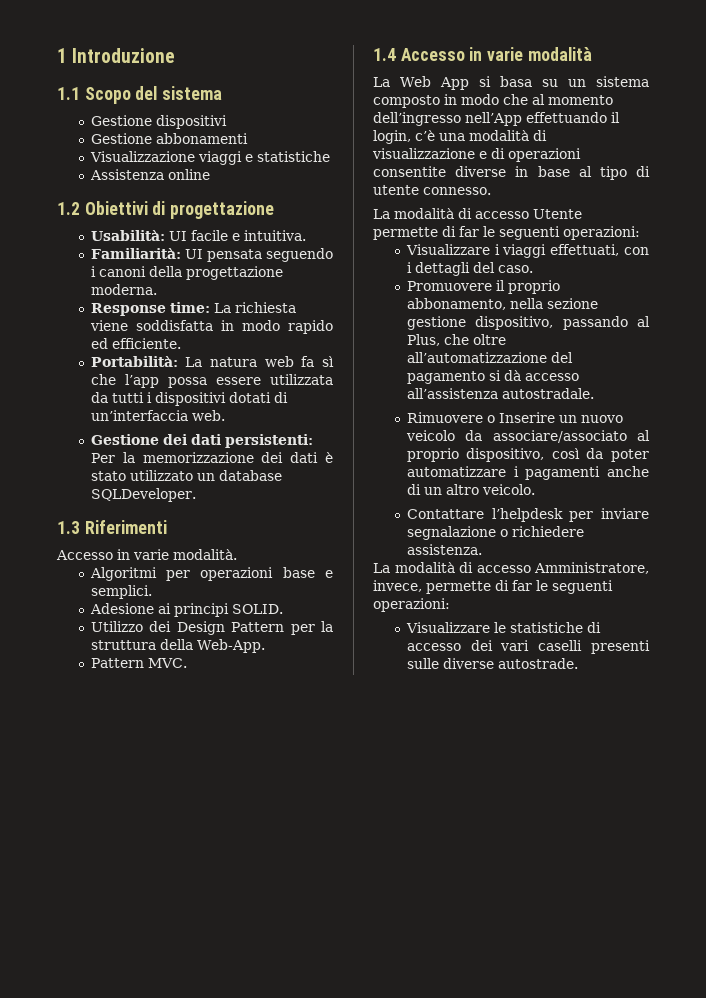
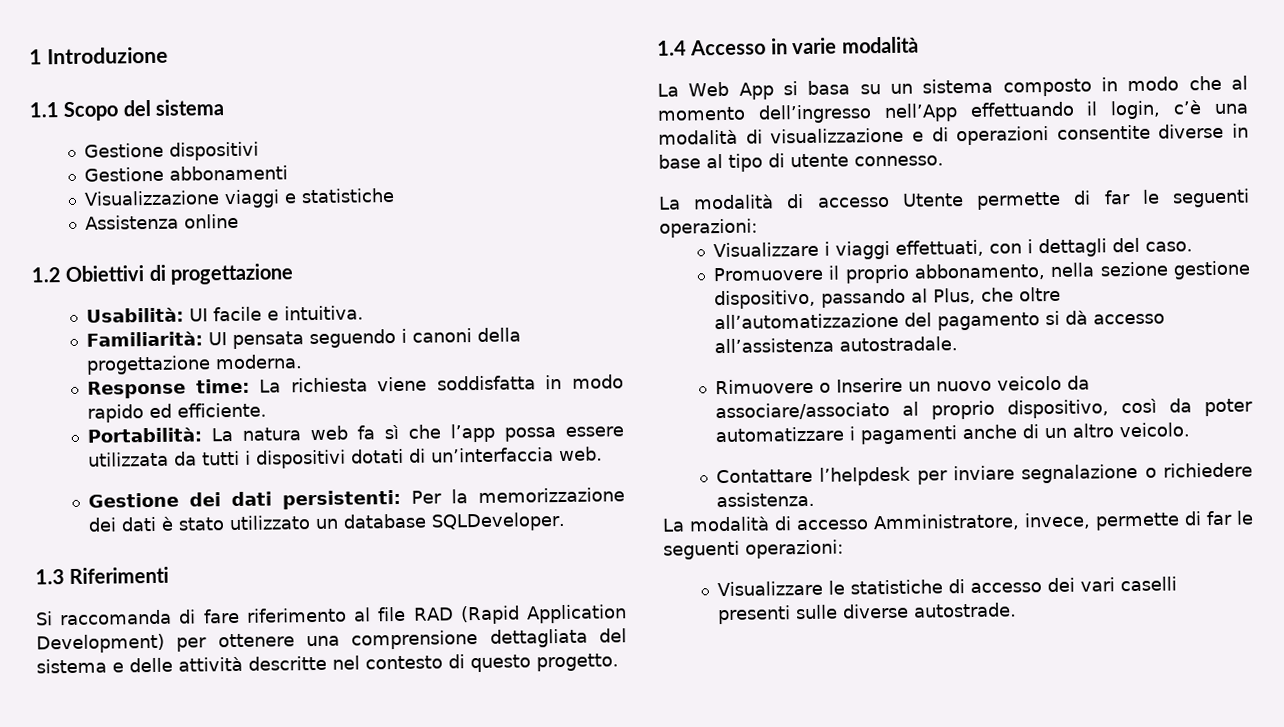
[56,549,237,560] [89,567,333,581] [90,585,152,599] [89,603,283,617] [90,621,333,635] [90,639,265,653] [90,658,187,668] Accesso in varie modalità. // Algoritmi per operazioni base e semplici. // Adesione ai principi SOLID. // Utilizzo dei Design Pattern per la struttura della Web-App. // Pattern MVC. -> [35,604,627,626] [36,628,627,654] [36,653,619,674] Si raccomanda di fare riferimento al file RAD (Rapid Application Development) per ottenere una comprensione dettagliata del sistema e delle attività descritte nel contesto di questo progetto.

